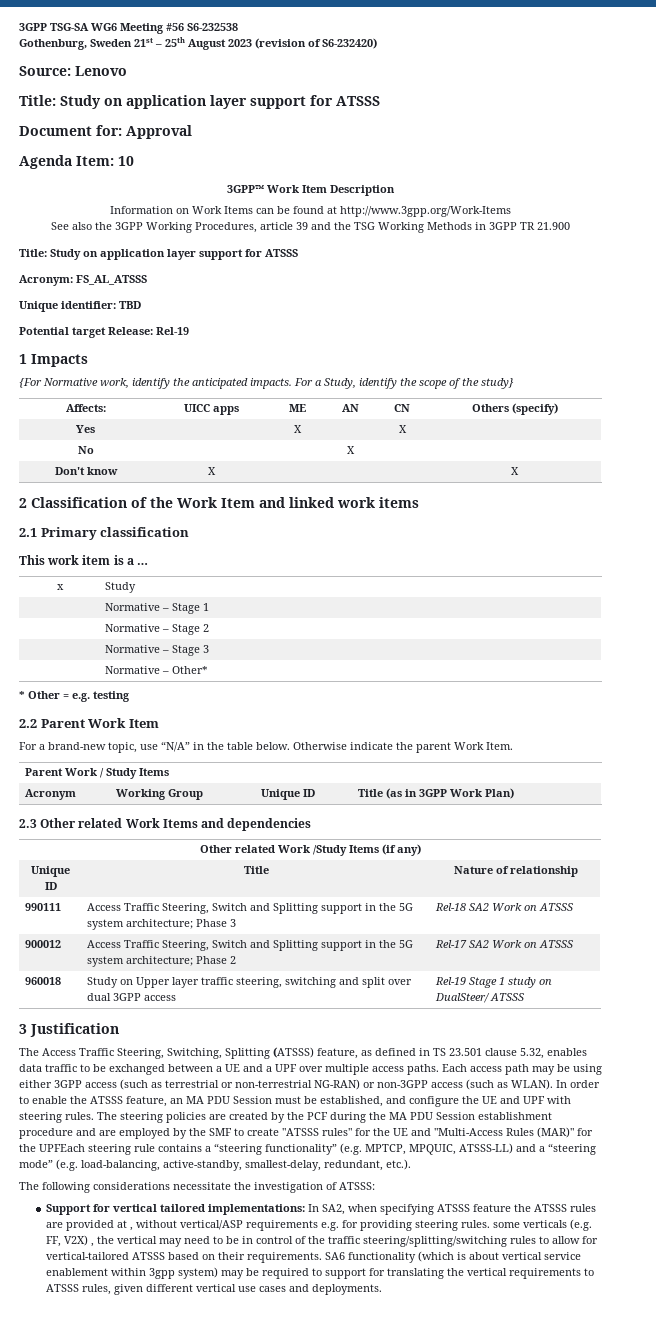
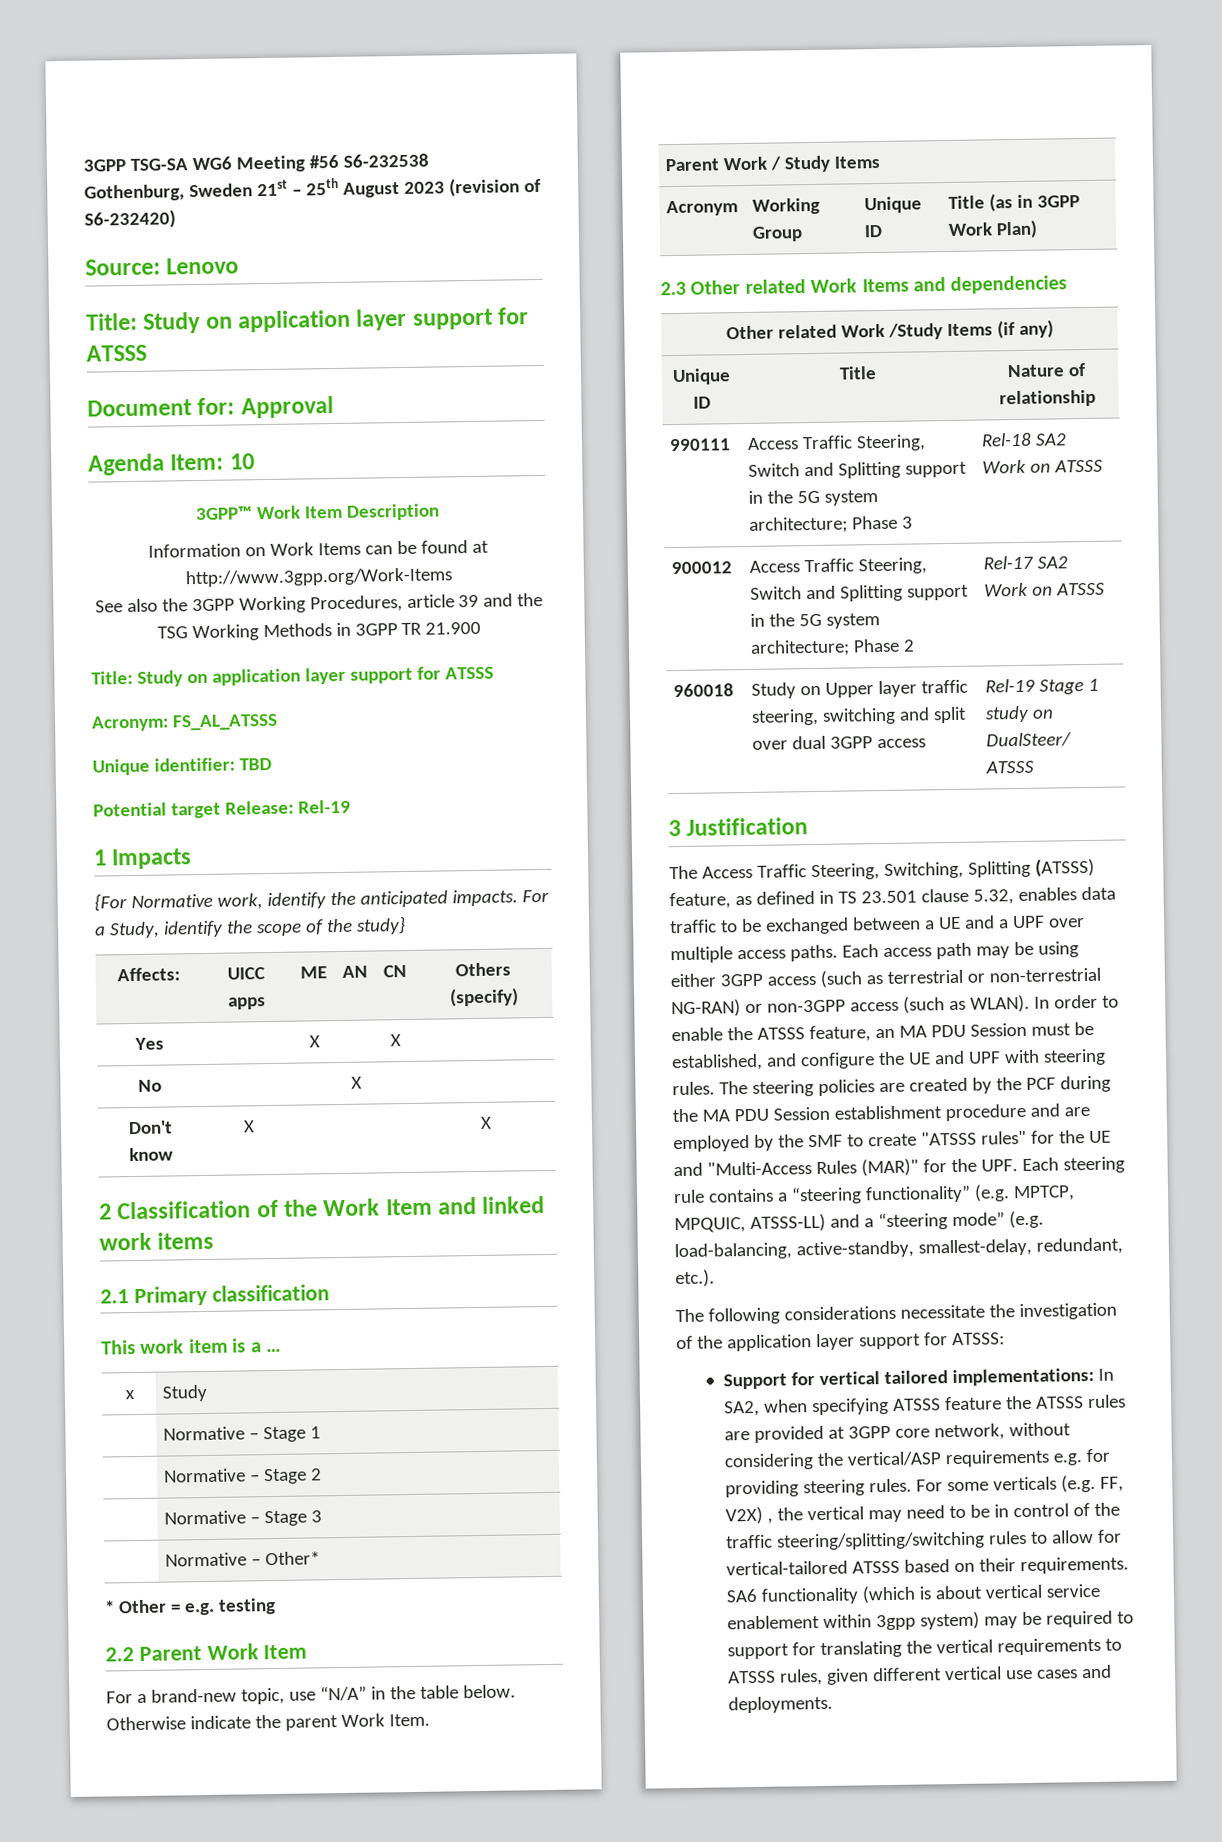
[39,1144,85,1152] UPFEach -> [980,1157,1059,1172] UPF. Each
(337, 1186) none -> [696,1332,948,1352] the application layer support for
[130,1220,178,1231] , without -> [848,1422,1072,1441] [724,1452,845,1471] 3GPP core network, without considering the
(491, 1224) none -> [916,1479,944,1492] For

